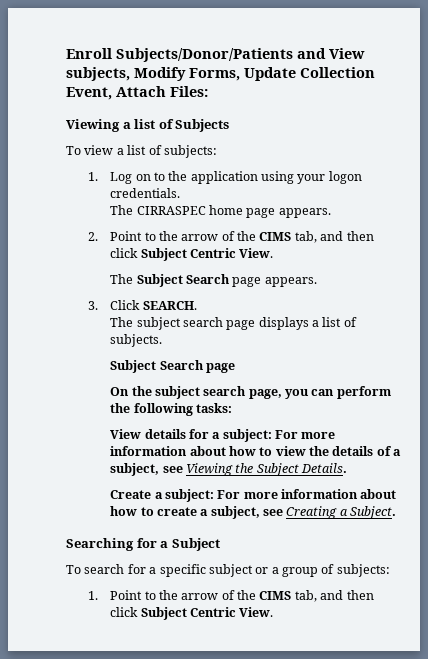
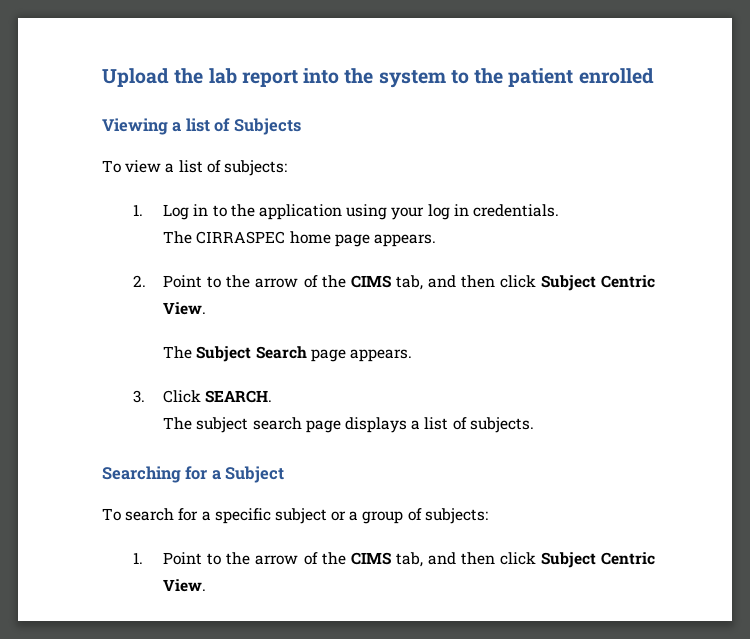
[66,48,365,62] [66,67,375,81] [66,86,208,100] Enroll Subjects/Donor/Patients and View subjects, Modify Forms, Update Collection Event, Attach Files: -> [102,68,654,88] Upload the lab report into the system to the patient enrolled
[135,174,151,181] on -> [193,204,209,216] in
[328,171,362,184] logon -> [427,204,469,220] log in
[110,360,235,373] [110,386,391,399] [110,403,232,416] [110,429,336,442] [110,446,402,456] [110,463,348,476] [110,489,397,502] [110,506,397,519] // Subject Search page // On the subject search page, you can perform the following tasks: // View details for a subject: For more information about how to view the details of a subject, see Viewing the Subject Details. // Create a subject: For more information about how to create a subject, see Creating a Subject. -> (534, 425) none

